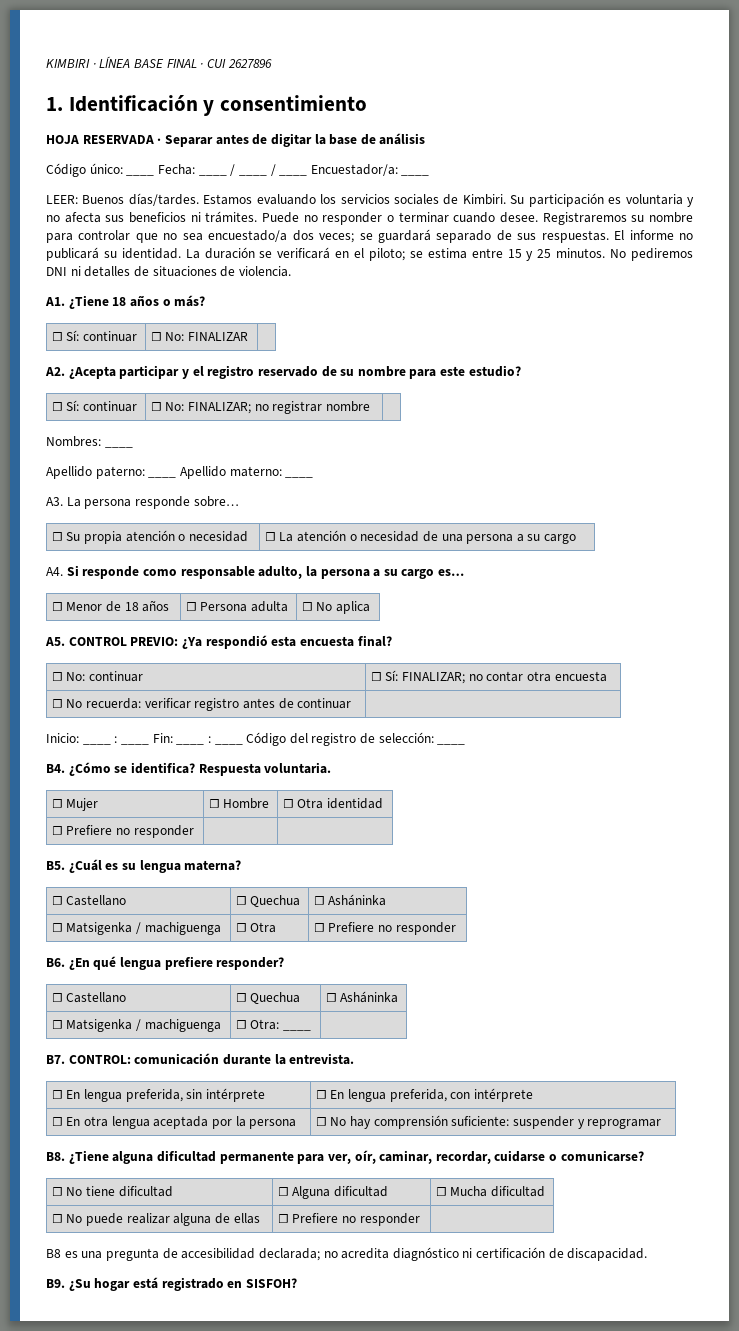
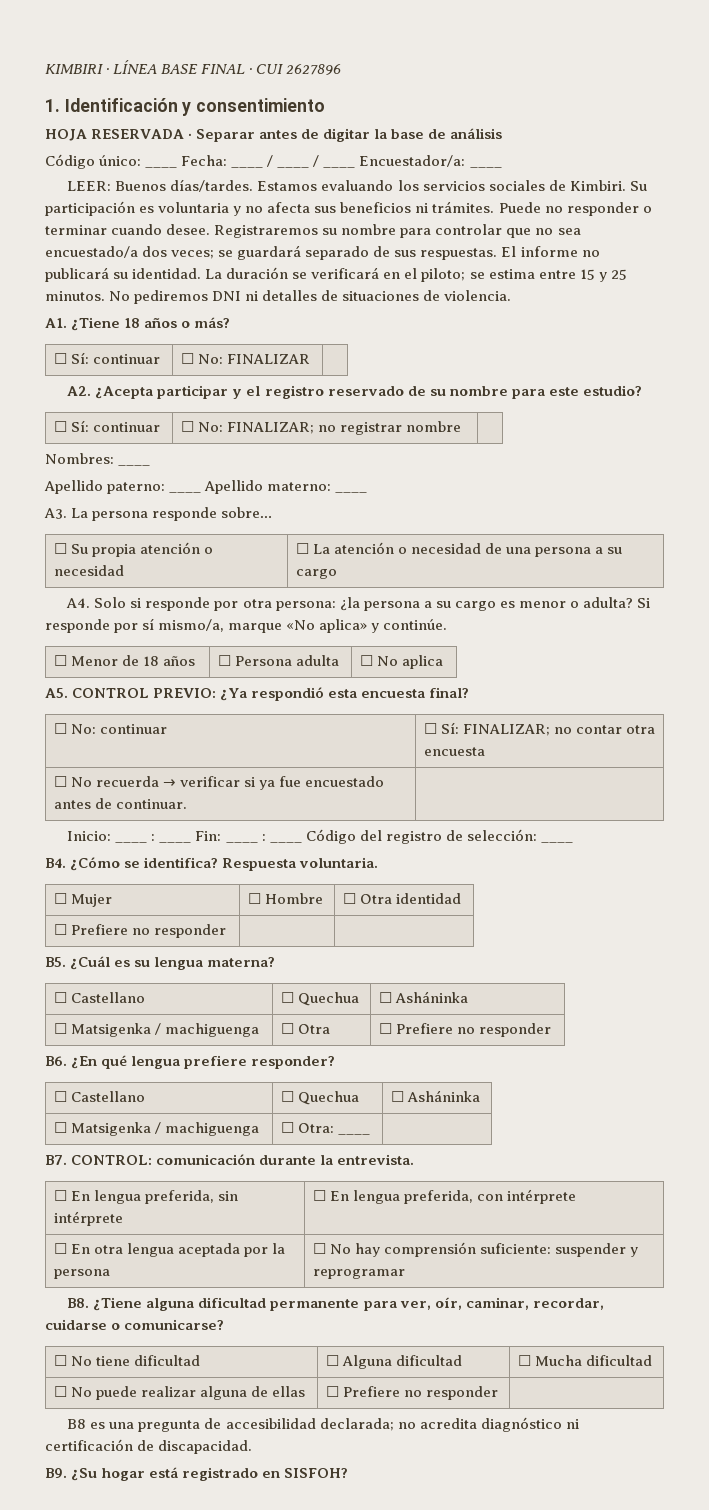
[66,565,465,579] Si responde como responsable adulto, la persona a su cargo es… -> [94,597,651,611] [45,618,448,633] Solo si responde por otra persona: ¿la persona a su cargo es menor o adulta? Si responde por sí mismo/a, marque «No aplica» y continúe.
[85,698,352,711] recuerda: verificar registro antes de continuar -> [95,776,385,790] [53,798,187,809] recuerda → verificar si ya fue encuestado antes de continuar.

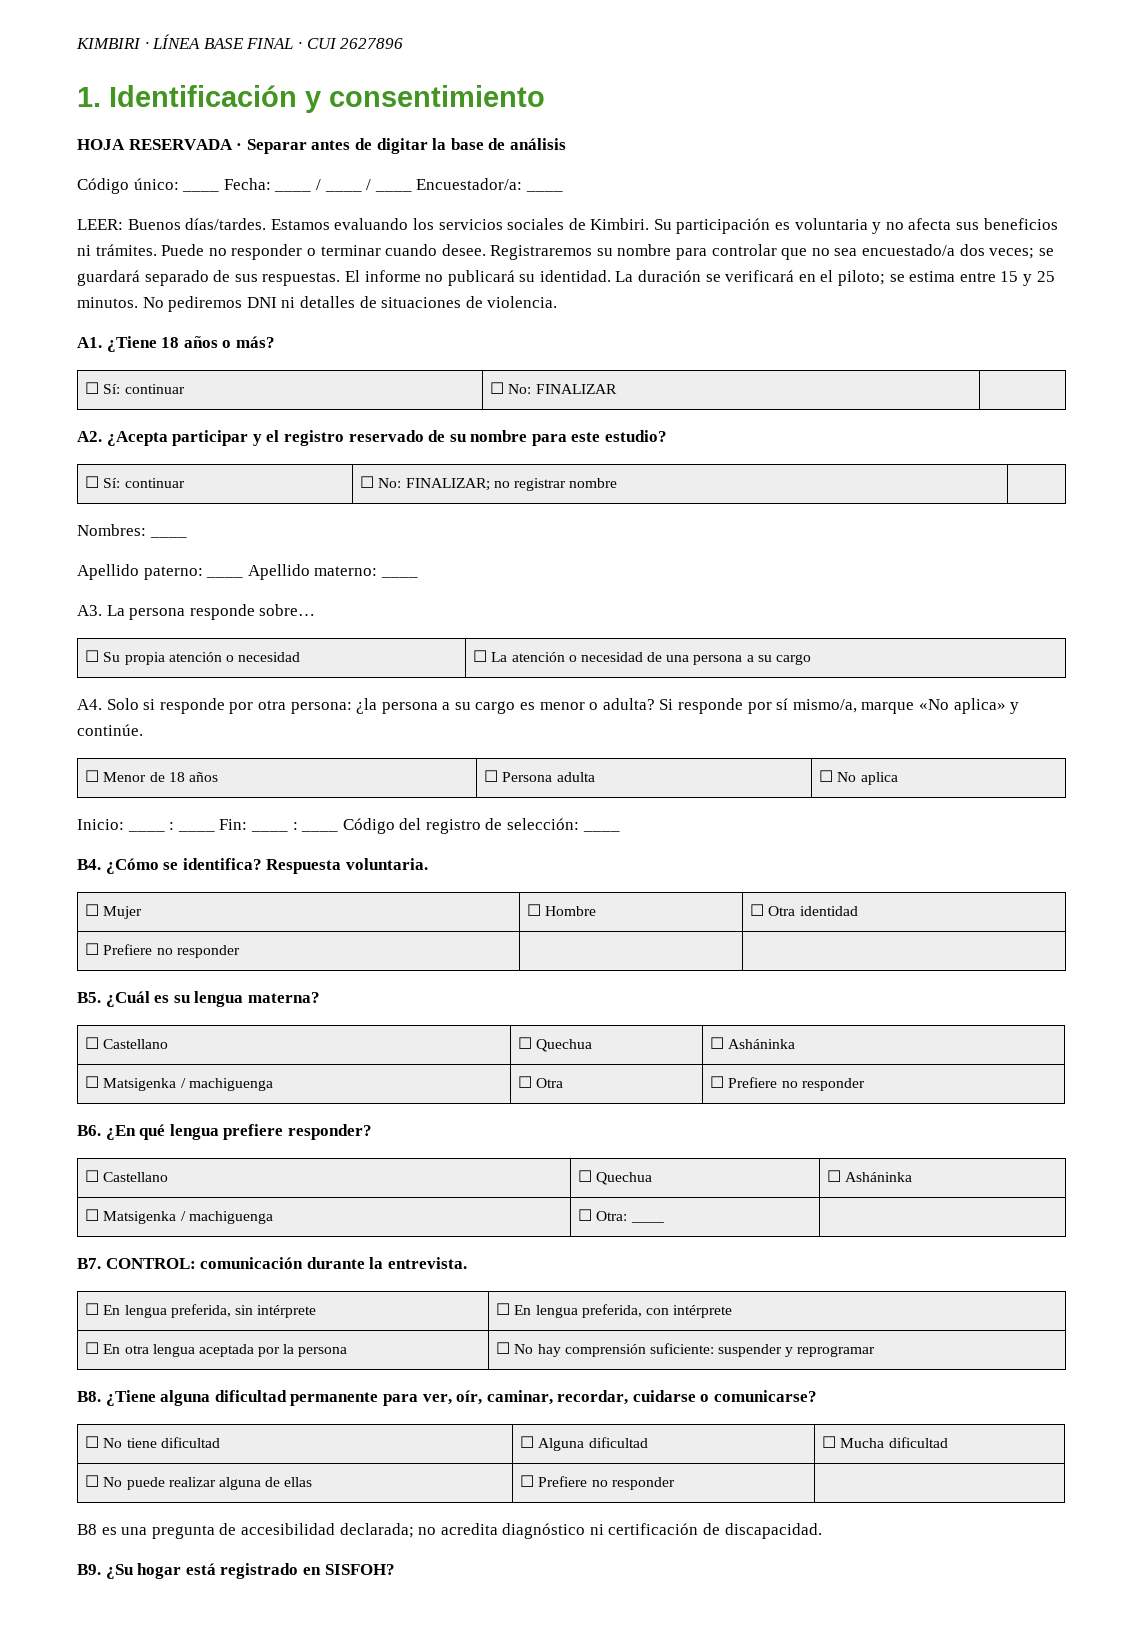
[45,687,470,701] [53,723,167,734] [423,722,656,736] [423,747,485,756] [53,776,385,790] [53,798,187,809] // A5. CONTROL PREVIO: ¿Ya respondió esta encuesta final? // ☐ No: continuar | ☐ Sí: FINALIZAR; no contar otra encuesta // ☐ No recuerda → verificar si ya fue encuestado antes de continuar. | -> (898, 778) none

